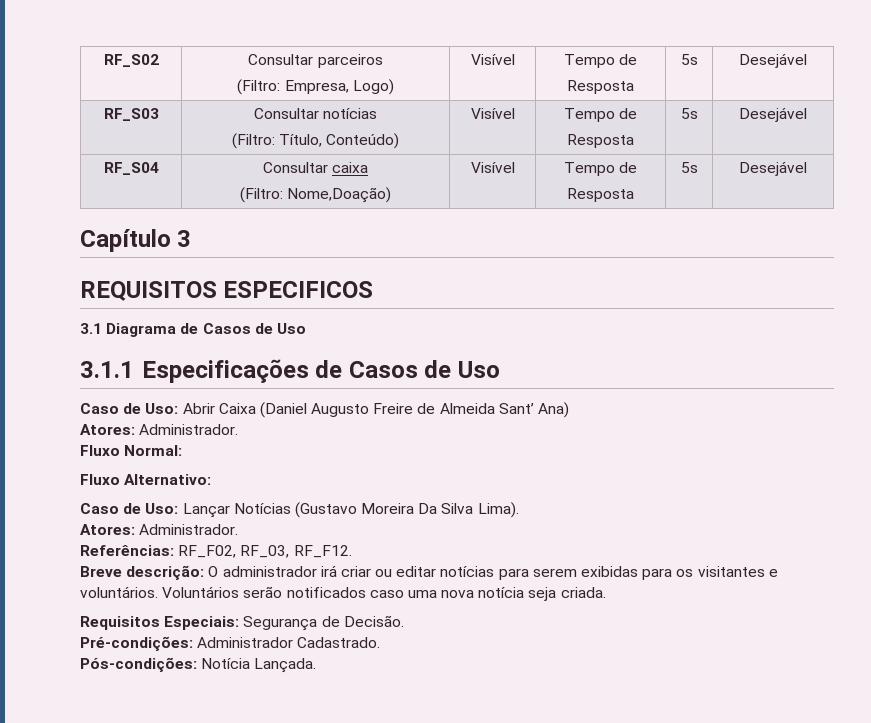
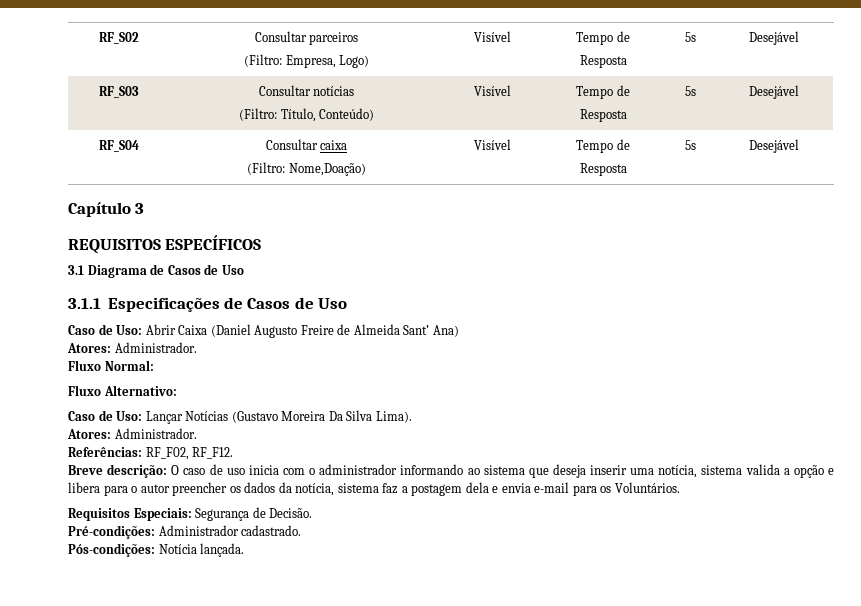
[223,281,374,298] ESPECIFICOS -> [165,235,262,250] ESPECÍFICOS
[240,545,290,558] RF_03, -> (189, 453) none
[222,565,778,580] [80,586,606,601] administrador irá criar ou editar notícias para serem exibidas para os visitantes e voluntários. Voluntários serão notificados caso uma nova notícia seja criada. -> [183,464,834,478] [68,482,680,496] caso de uso inicia com o administrador informando ao sistema que deseja inserir uma notícia, sistema valida a opção e libera para o autor preencher os dados da notícia, sistema faz a postagem dela e envia e-mail para os Voluntários.
[297,637,381,648] Cadastrado. -> [241,525,302,536] cadastrado.
[254,658,317,673] Lançada. -> [200,543,245,557] lançada.

